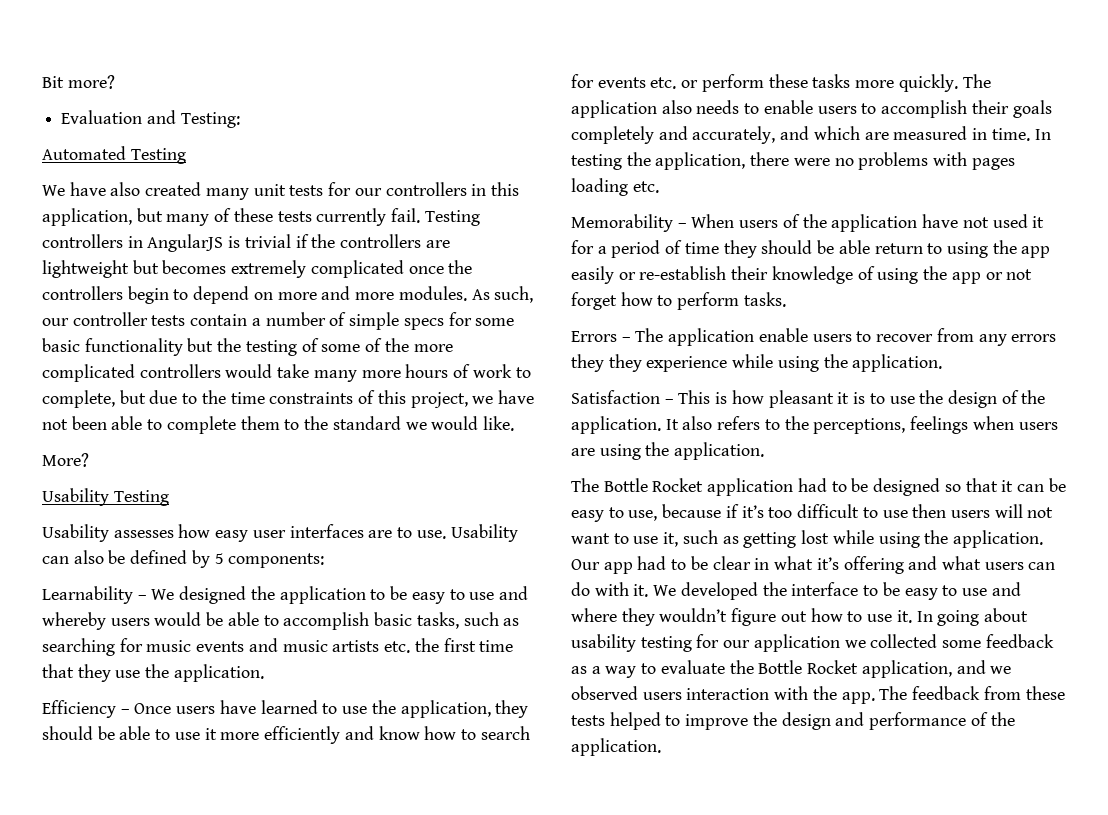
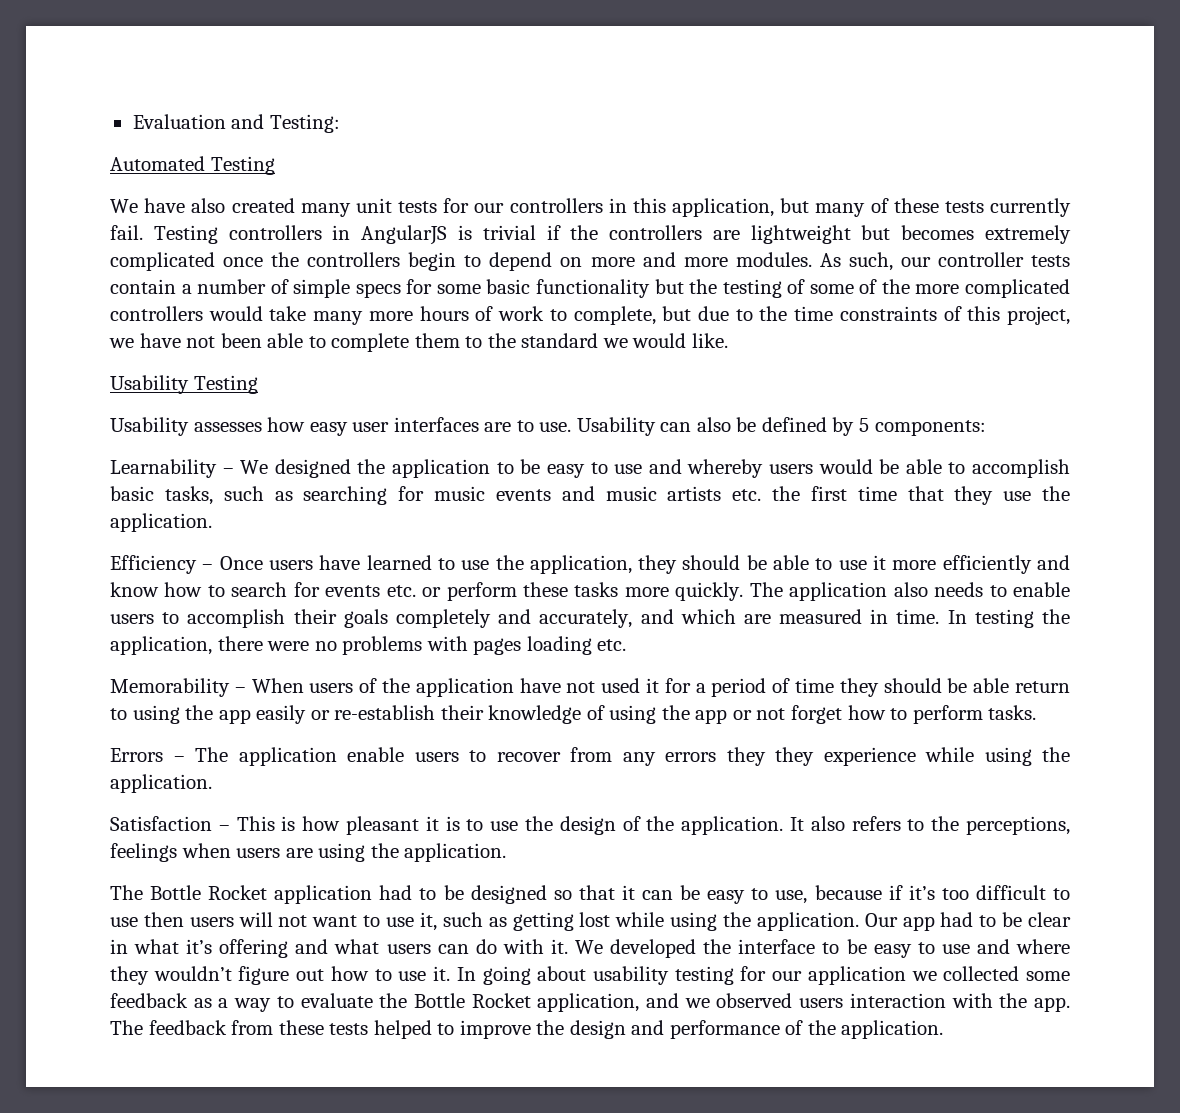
[42,75,115,89] Bit more? // -> (132, 121) none
[42,453,89,467] // More? -> (728, 340) none

